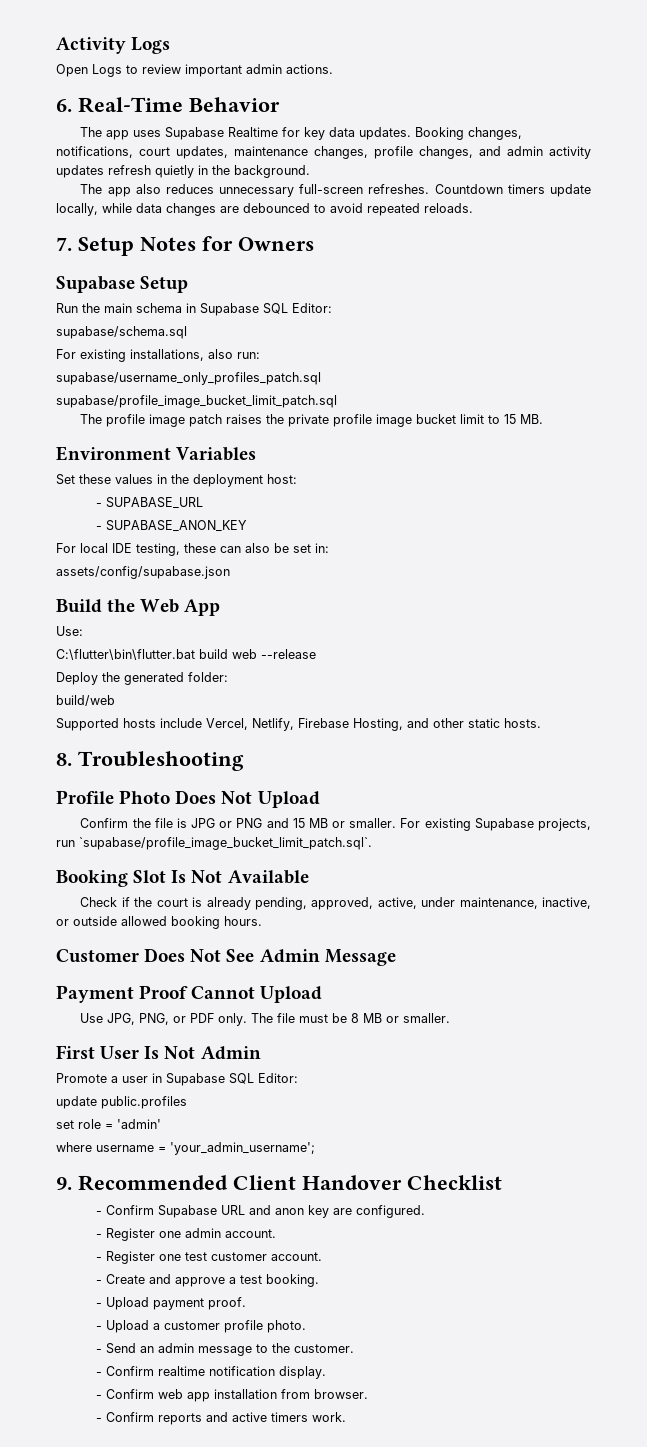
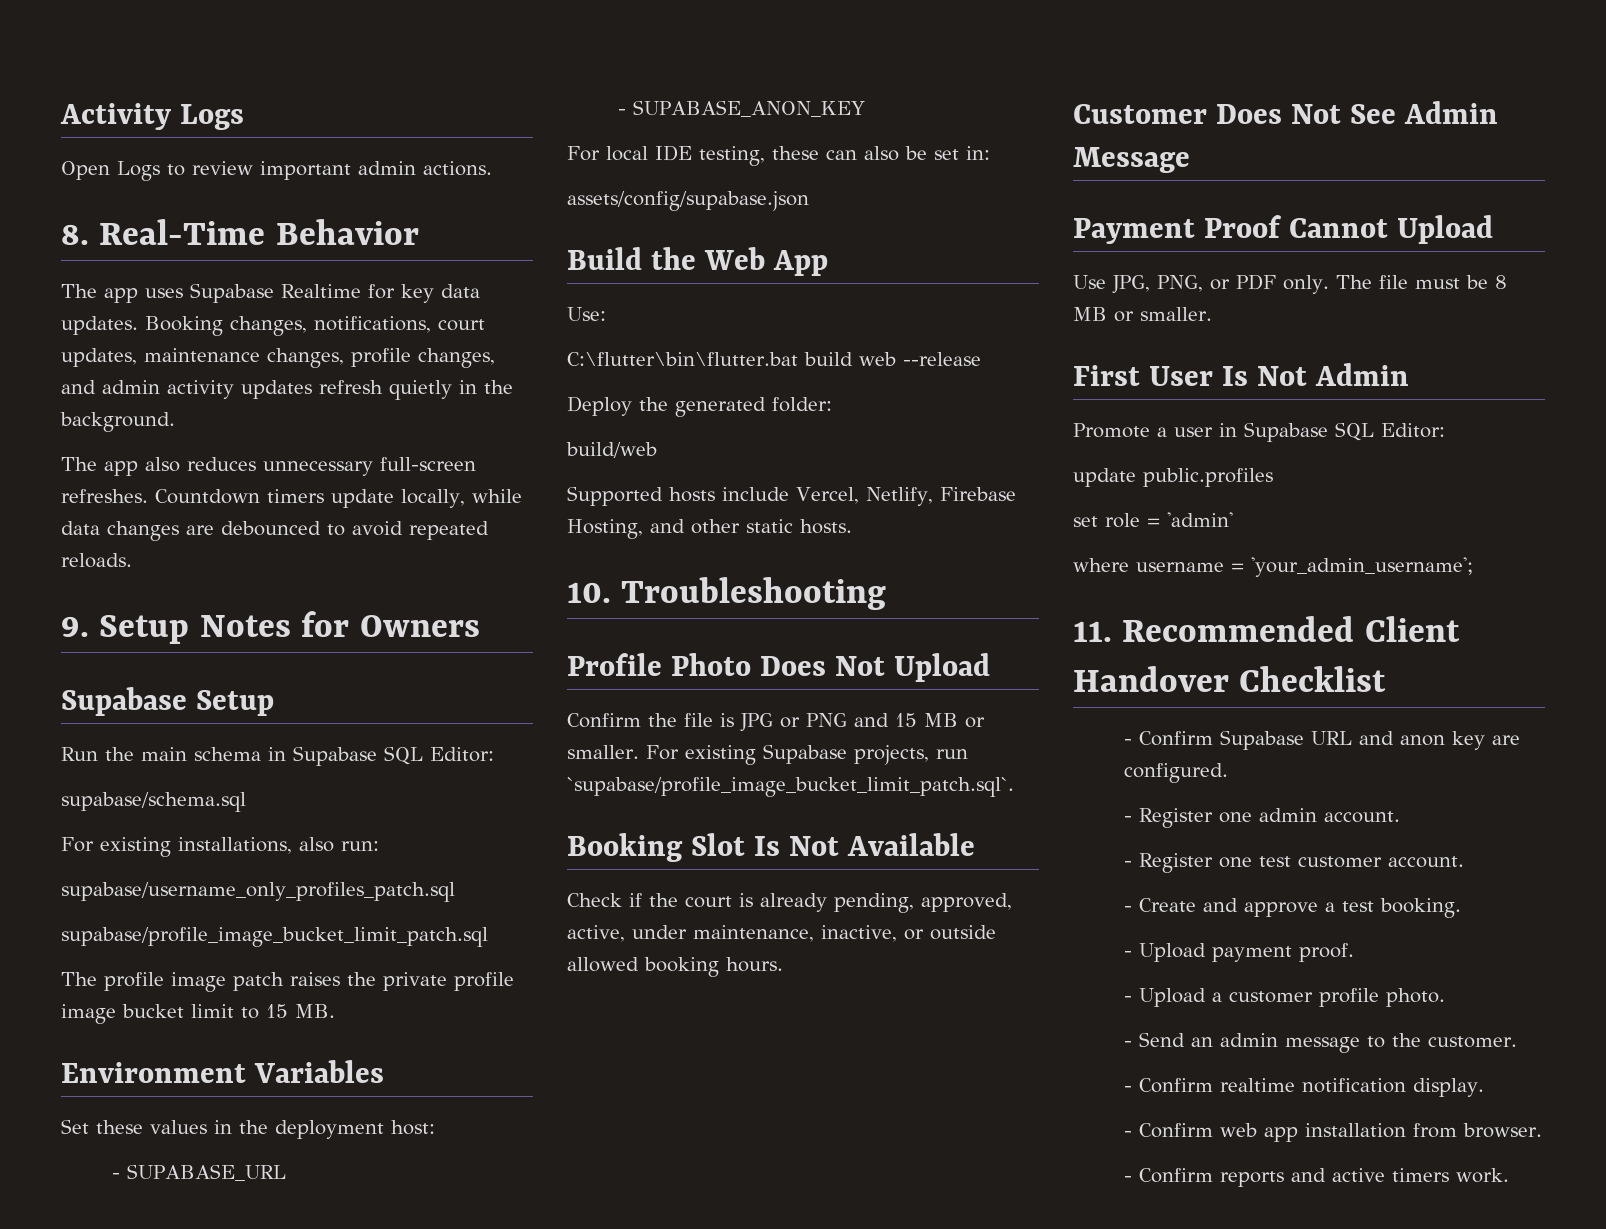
[56,99,72,112] 6. -> [61,224,89,245] 8.
[56,237,72,251] 7. -> [61,616,89,637] 9.
[56,753,72,766] 8. -> [567,582,611,603] 10.
[56,1177,72,1190] 9. -> [1073,621,1112,642] 11.

